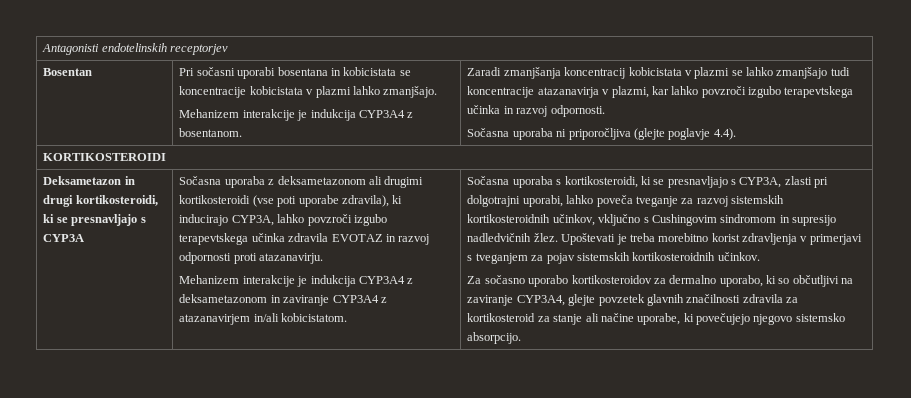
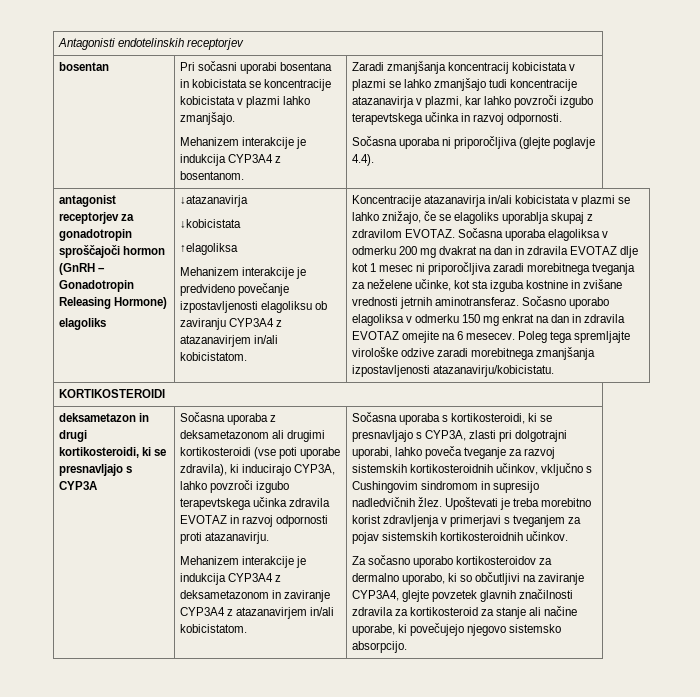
[43,68,93,76] Bosentan -> [58,62,109,71] bosentan
(736, 134) none -> [58,195,116,207] [58,212,134,224] [58,229,132,241] [58,245,165,258] [58,263,105,275] [58,280,134,292] [58,297,167,309] [58,318,106,330] [179,195,248,207] [179,219,241,228] [179,243,238,255] [179,267,306,279] [179,283,289,296] [179,301,327,313] [179,318,282,330] [179,335,278,347] [179,352,247,361] [351,195,631,207] [351,211,594,224] [351,228,609,241] [351,246,639,258] [351,262,636,275] [351,279,623,292] [351,296,609,309] [351,314,626,326] [351,331,631,343] [351,347,595,360] [351,365,554,377] // antagonist receptorjev za gonadotropin sproščajoči hormon (GnRH – Gonadotropin Releasing Hormone) // elagoliks | ↓atazanavirja // ↓kobicistata // ↑elagoliksa // Mehanizem interakcije je predvideno povečanje izpostavljenosti elagoliksu ob zaviranju CYP3A4 z atazanavirjem in/ali kobicistatom. | Koncentracije atazanavirja in/ali kobicistata v plazmi se lahko znižajo, če se elagoliks uporablja skupaj z zdravilom EVOTAZ. Sočasna uporaba elagoliksa v odmerku 200 mg dvakrat na dan in zdravila EVOTAZ dlje kot 1 mesec ni priporočljiva zaradi morebitnega tveganja za neželene učinke, kot sta izguba kostnine in zvišane vrednosti jetrnih aminotransferaz. Sočasno uporabo elagoliksa v odmerku 150 mg enkrat na dan in zdravila EVOTAZ omejite na 6 mesecev. Poleg tega spremljajte virološke odzive zaradi morebitnega zmanjšanja izpostavljenosti atazanavirju/kobicistatu.
[43,176,122,185] Deksametazon -> [58,413,136,422] deksametazon

